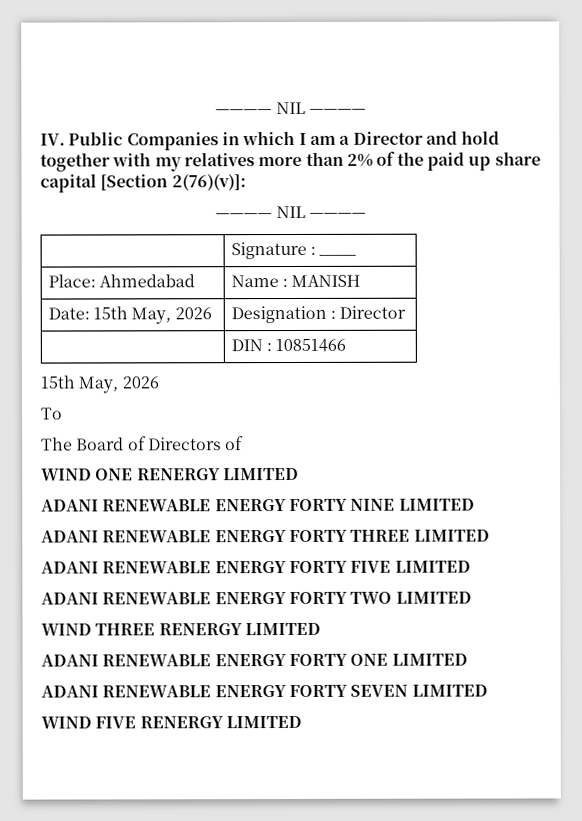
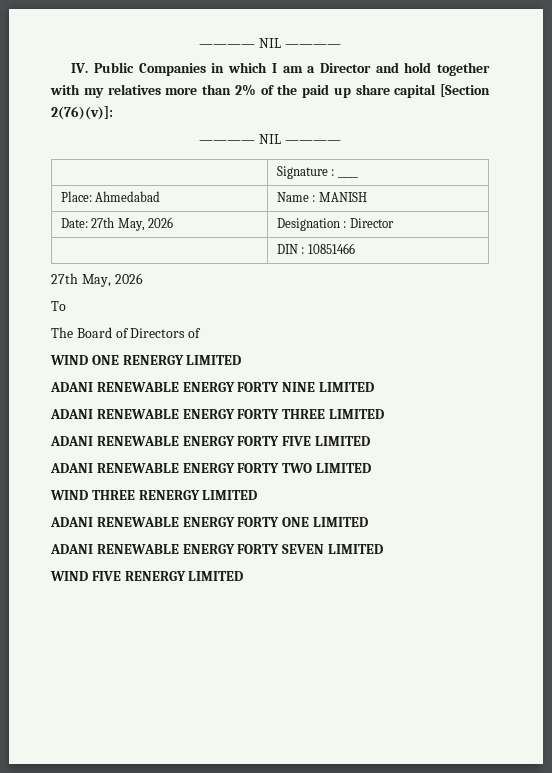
[93,306,129,320] 15th -> [91,217,115,228] 27th
[40,375,75,389] 15th -> [51,273,78,284] 27th

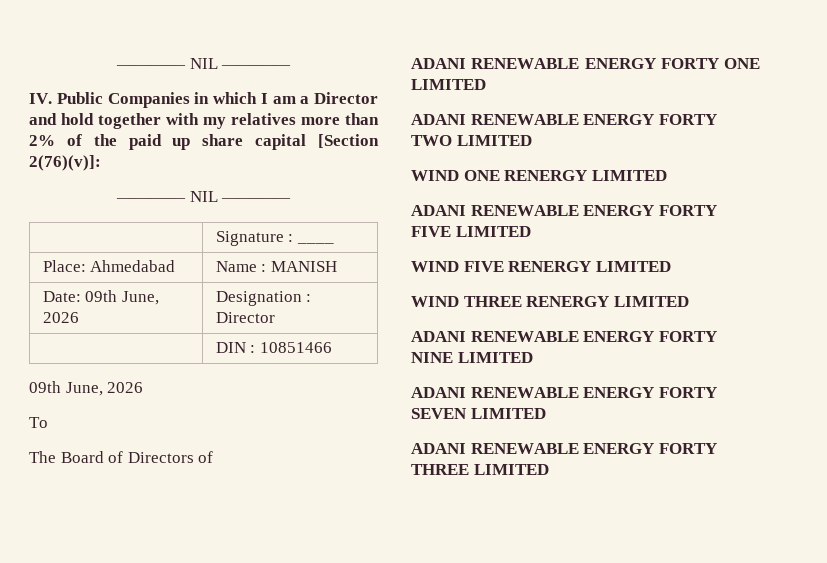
[91,217,145,231] 27th May, -> [85,290,159,305] 09th June,
[51,273,111,287] 27th May, -> [29,381,103,396] 09th June,
[50,355,119,365] WIND ONE -> [411,58,760,69] [411,79,486,90] [411,114,717,125] [411,135,532,146] [411,170,667,181] [411,205,717,216] [411,226,531,237] [411,261,671,272] [411,296,522,307] ADANI RENEWABLE ENERGY FORTY ONE LIMITED // ADANI RENEWABLE ENERGY FORTY TWO LIMITED // WIND ONE RENERGY LIMITED // ADANI RENEWABLE ENERGY FORTY FIVE LIMITED // WIND FIVE RENERGY LIMITED // WIND THREE
[282,409,384,419] [50,436,370,446] [50,463,371,473] [50,490,258,500] [50,517,368,527] [50,544,383,554] [50,571,244,581] THREE LIMITED // ADANI RENEWABLE ENERGY FORTY FIVE LIMITED // ADANI RENEWABLE ENERGY FORTY TWO LIMITED // WIND THREE RENERGY LIMITED // ADANI RENEWABLE ENERGY FORTY ONE LIMITED // ADANI RENEWABLE ENERGY FORTY SEVEN LIMITED // WIND FIVE RENERGY LIMITED -> [411,408,546,419] [411,443,717,454] [411,464,549,475] SEVEN LIMITED // ADANI RENEWABLE ENERGY FORTY THREE LIMITED

